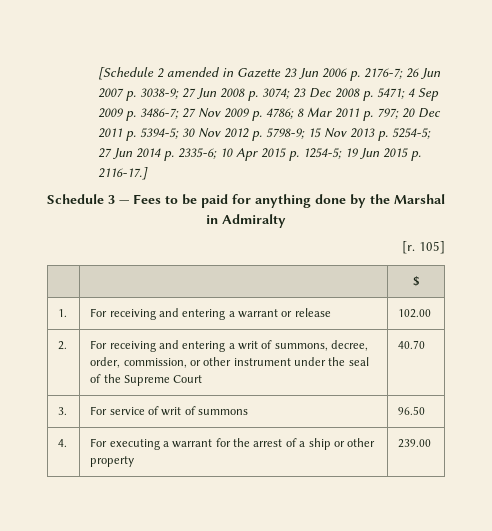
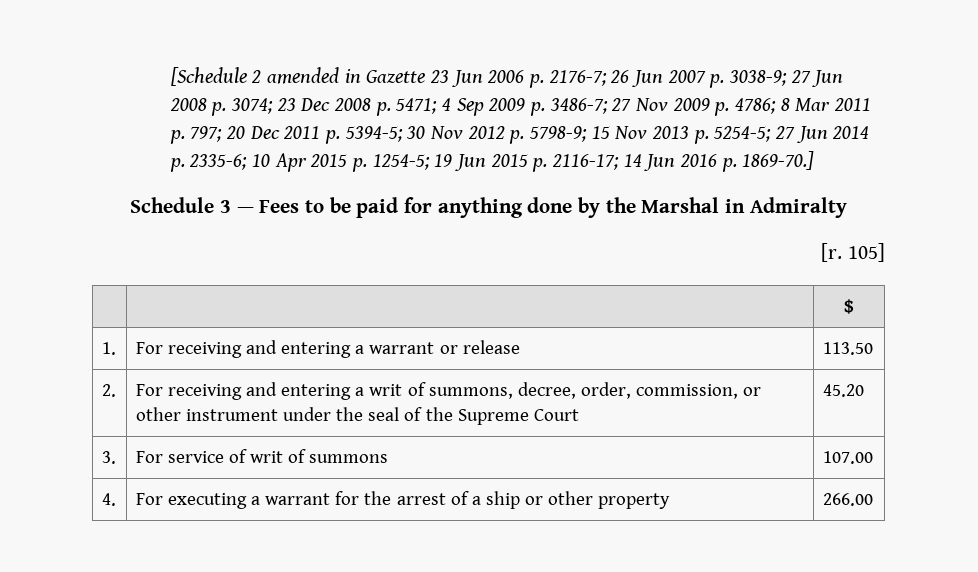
[97,167,148,180] 2116-17.] -> [552,151,815,172] 2116-17; 14 Jun 2016 p. 1869-70.]
[398,309,432,318] 102.00 -> [822,342,873,355] 113.50
[398,340,426,349] 40.70 -> [822,384,864,397] 45.20
[398,406,426,415] 96.50 -> [822,451,873,464] 107.00
[398,439,432,448] 239.00 -> [822,493,873,506] 266.00

